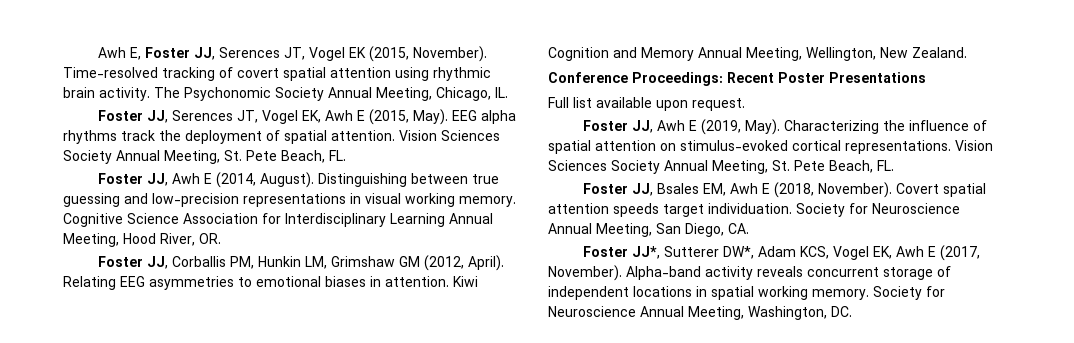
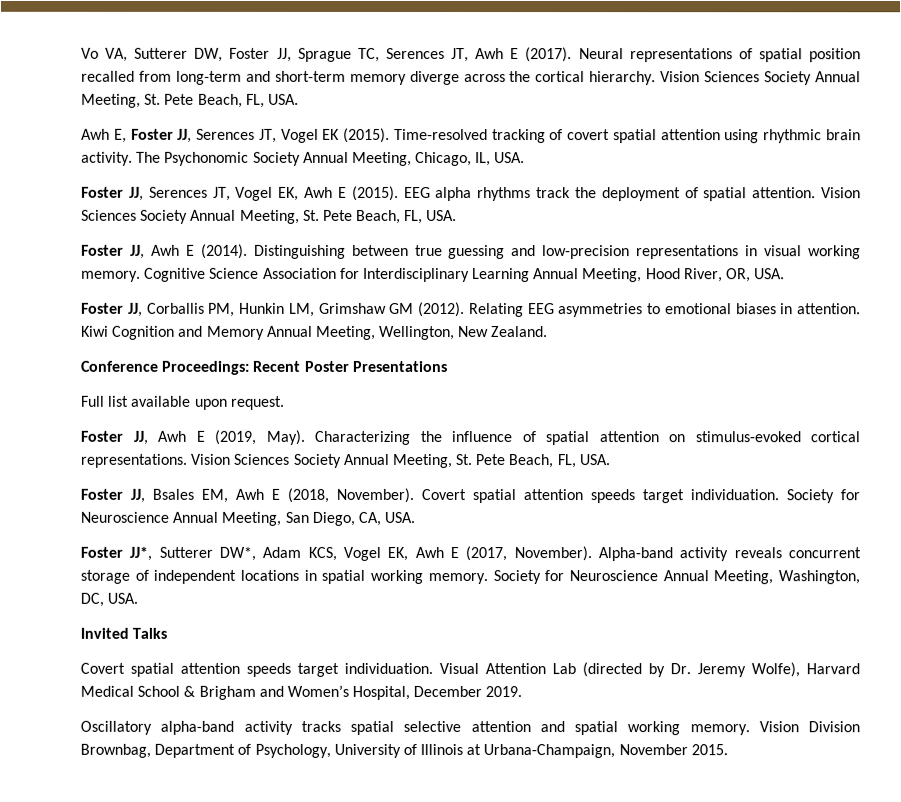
(98, 52) none -> [81,47,862,63] [81,70,862,86] [81,93,299,108] Vo VA, Sutterer DW, Foster JJ, Sprague TC, Serences JT, Awh E (2017). Neural representations of spatial position recalled from long-term and short-term memory diverge across the cortical hierarchy. Vision Sciences Society Annual Meeting, St. Pete Beach, FL, USA. //
[369,46,488,62] (2015, November). -> [343,127,391,143] (2015).
[495,87,508,98] IL. -> [475,152,526,167] IL, USA.
[369,109,449,125] (2015, May). -> [351,185,399,201] (2015).
[329,150,346,161] [98,172,315,188] FL. // Foster JJ, Awh E (2014, August). -> [404,209,458,224] [81,243,248,259] FL, USA. // Foster JJ, Awh E (2014).
[199,233,221,244] OR. -> [726,268,786,283] OR, USA.
[424,255,505,271] (2012, April). -> [418,301,465,318] (2012).
[877,160,894,171] FL. -> [556,454,610,469] FL, USA.
[728,223,749,234] CA. -> [357,511,416,526] CA, USA.
[831,306,852,317] DC. -> [80,592,139,607] [80,627,168,639] [80,662,860,678] [80,684,523,700] [80,720,860,736] [80,743,728,759] DC, USA. // Invited Talks // Covert spatial attention speeds target individuation. Visual Attention Lab (directed by Dr. Jeremy Wolfe), Harvard Medical School & Brigham and Women’s Hospital, December 2019. // Oscillatory alpha-band activity tracks spatial selective attention and spatial working memory. Vision Division Brownbag, Department of Psychology, University of Illinois at Urbana-Champaign, November 2015.

